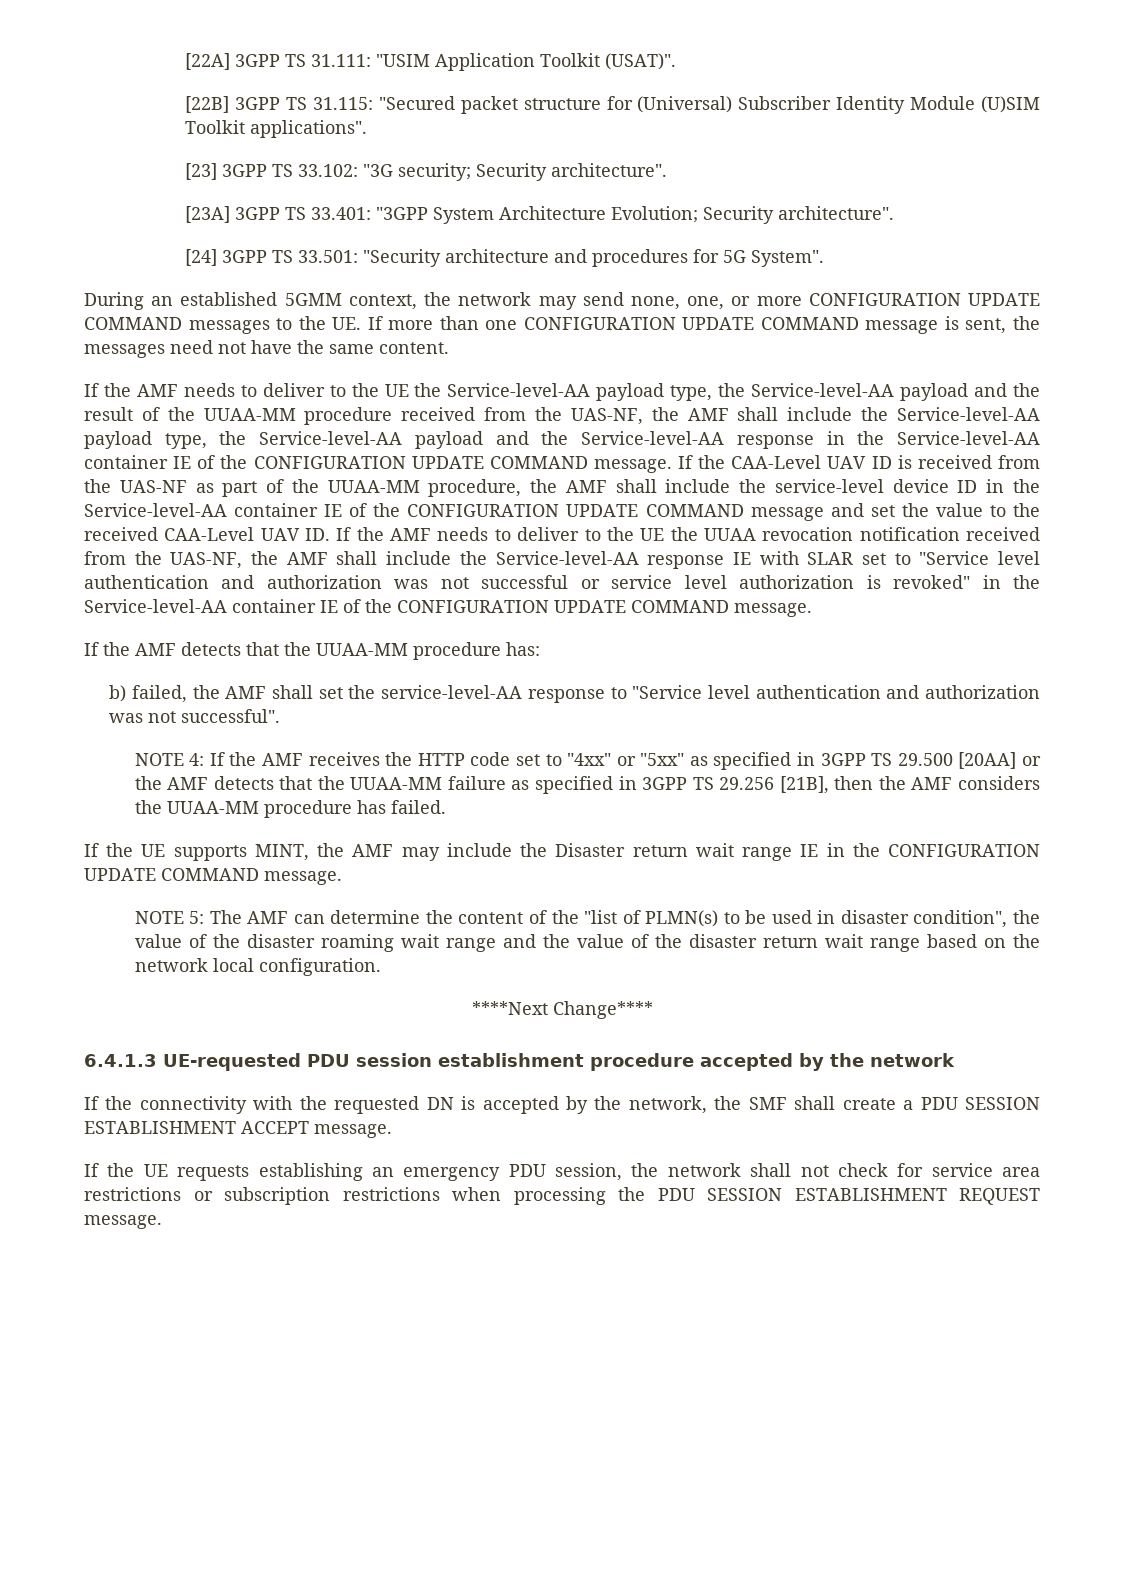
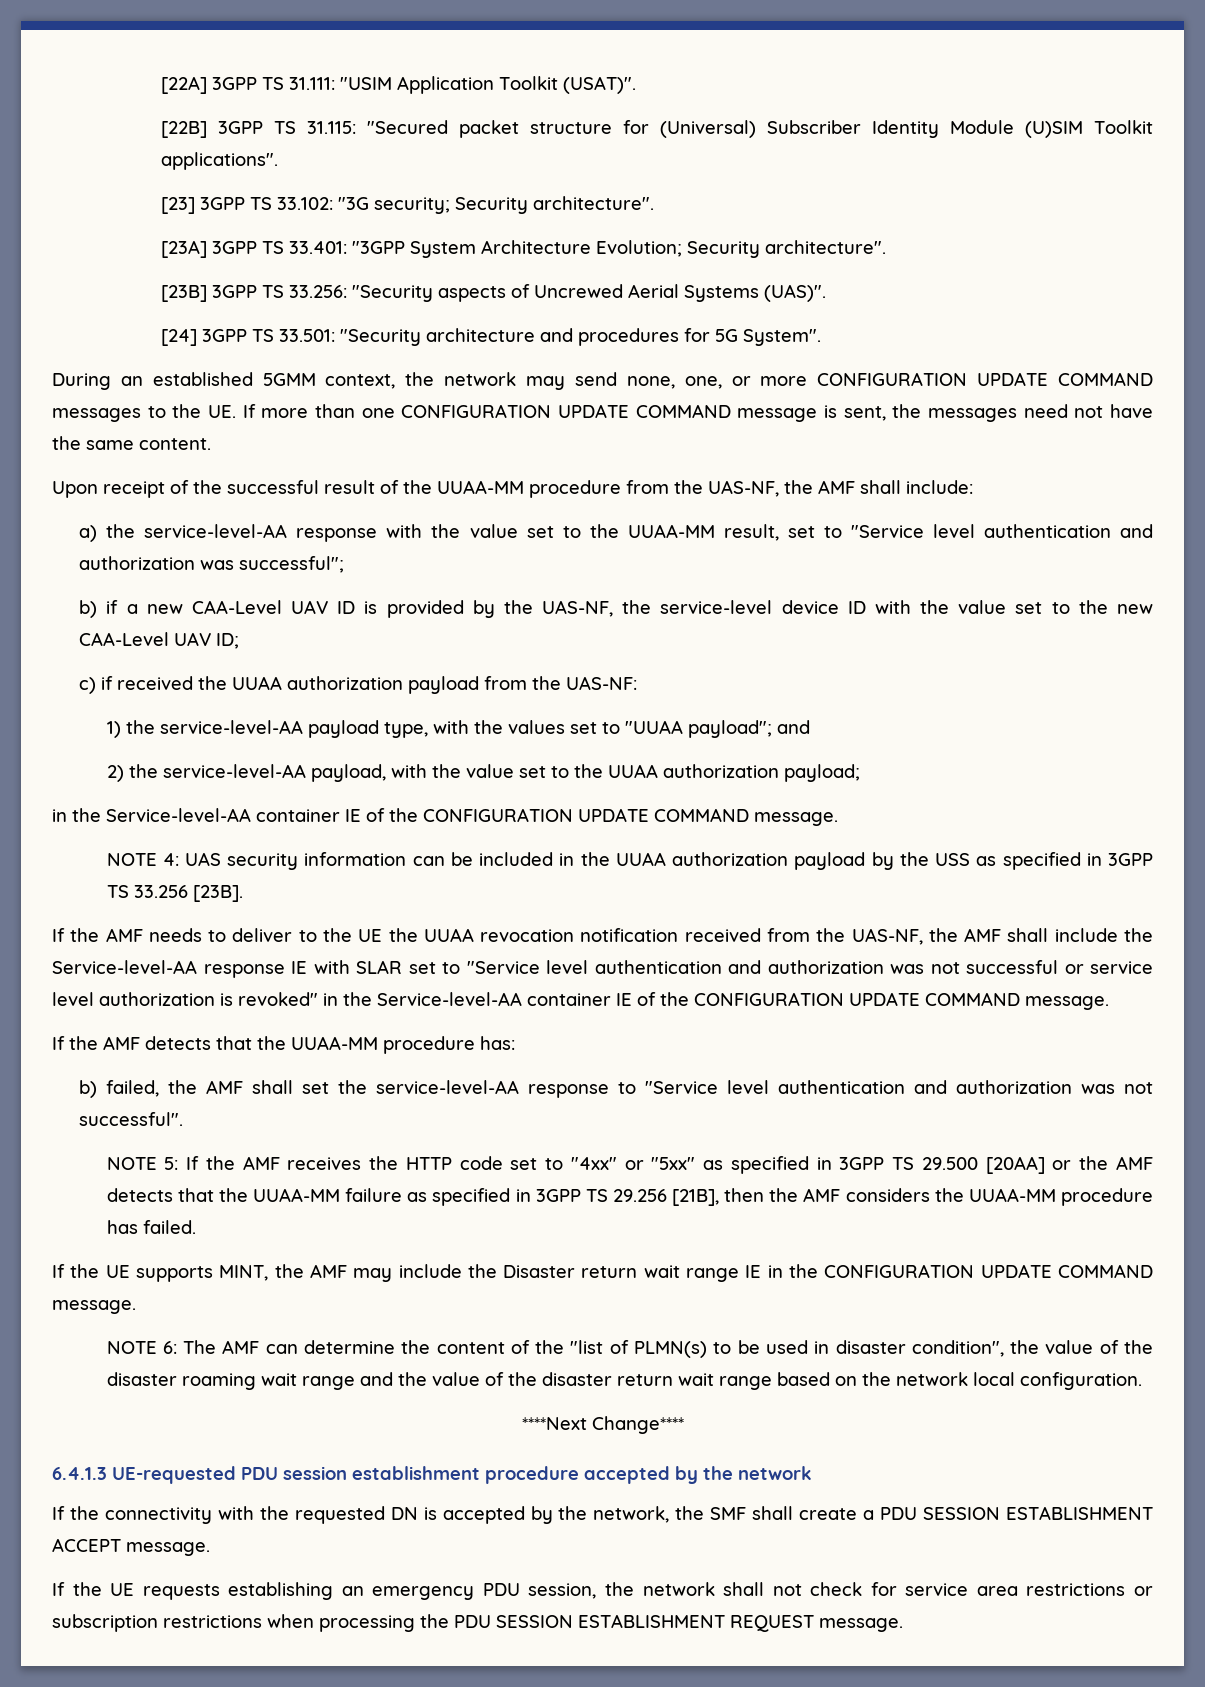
(895, 213) none -> [161,284,827,302] // [23B] 3GPP TS 33.256: "Security aspects of Uncrewed Aerial Systems (UAS)".
[84,383,1041,401] If the AMF needs to deliver to the UE the Service-level-AA payload type, the Service-level-AA payload and the -> [52,480,319,498] Upon receipt of the successful
[401,407,1040,425] [84,431,814,449] received from the UAS-NF, the AMF shall include the Service-level-AA payload type, the Service-level-AA payload and the Service-level-AA response -> [626,480,973,497] [79,524,1153,542] [79,556,345,573] [79,600,1153,618] [79,632,240,649] [79,676,638,694] [106,720,810,738] [106,764,860,782] from the UAS-NF, the AMF shall include: // a) the service-level-AA response with the value set to the UUAA-MM result, set to "Service level authentication and authorization was successful"; // b) if a new CAA-Level UAV ID is provided by the UAS-NF, the service-level device ID with the value set to the new CAA-Level UAV ID; // c) if received the UUAA authorization payload from the UAS-NF: // 1) the service-level-AA payload type, with the values set to "UUAA payload"; and // 2) the service-level-AA payload, with the value set to the UUAA authorization payload; //
[678,455,1040,469] [84,479,1040,497] [84,503,1040,521] [84,527,331,541] If the CAA-Level UAV ID is received from the UAS-NF as part of the UUAA-MM procedure, the AMF shall include the service-level device ID in the Service-level-AA container IE of the CONFIGURATION UPDATE COMMAND message and set the value to the received CAA-Level UAV ID. -> [106,852,1153,870] [106,885,243,902] // NOTE 4: UAS security information can be included in the UUAA authorization payload by the USS as specified in 3GPP TS 33.256 [23B]. //
[189,753,205,766] 4: -> [164,1157,179,1170] 5:
[189,911,205,924] 5: -> [162,1341,177,1354] 6:

